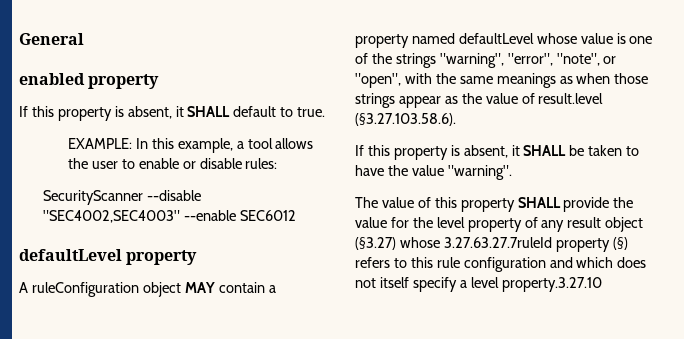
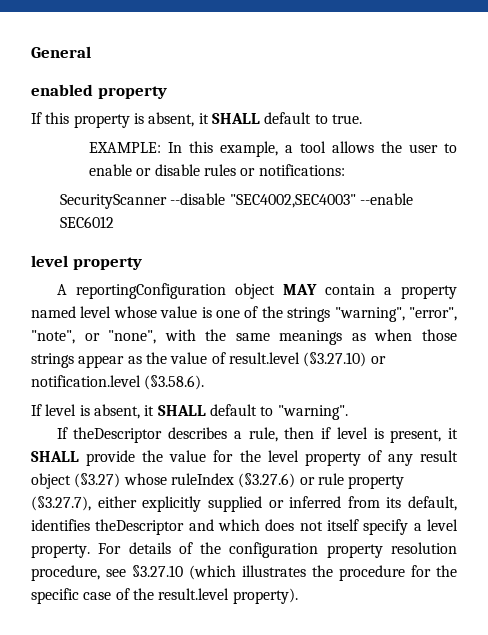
[245,158,278,169] rules: -> [203,164,345,176] rules or notifications:
[19,249,122,261] defaultLevel -> [31,255,68,267] level
[31,282,139,297] ruleConfiguration -> [75,283,226,299] reportingConfiguration
[458,33,534,44] defaultLevel -> [80,306,112,318] level
[355,73,401,88] "open", -> [108,330,157,344] "none",
[355,113,456,126] [355,145,640,160] [355,165,512,180] [355,197,515,212] (§3.27.103.58.6). // If this property is absent, it SHALL be taken to have the value "warning". // The value of this property -> [303,352,386,367] [31,375,205,390] [31,404,348,420] [56,427,458,443] (§3.27.10) or notification.level (§3.58.6). // If level is absent, it SHALL default to "warning". // If theDescriptor describes a rule, then if level is present, it
[443,237,628,252] [355,257,546,272] 3.27.63.27.7ruleId property (§) refers to this rule configuration -> [170,473,405,489] [31,496,457,512] [31,519,185,535] ruleIndex (§3.27.6) or rule property (§3.27.7), either explicitly supplied or inferred from its default, identifies theDescriptor
[501,277,602,292] property.3.27.10 -> [31,542,457,558] [31,565,457,581] [31,588,298,604] property. For details of the configuration property resolution procedure, see §3.27.10 (which illustrates the procedure for the specific case of the result.level property).

